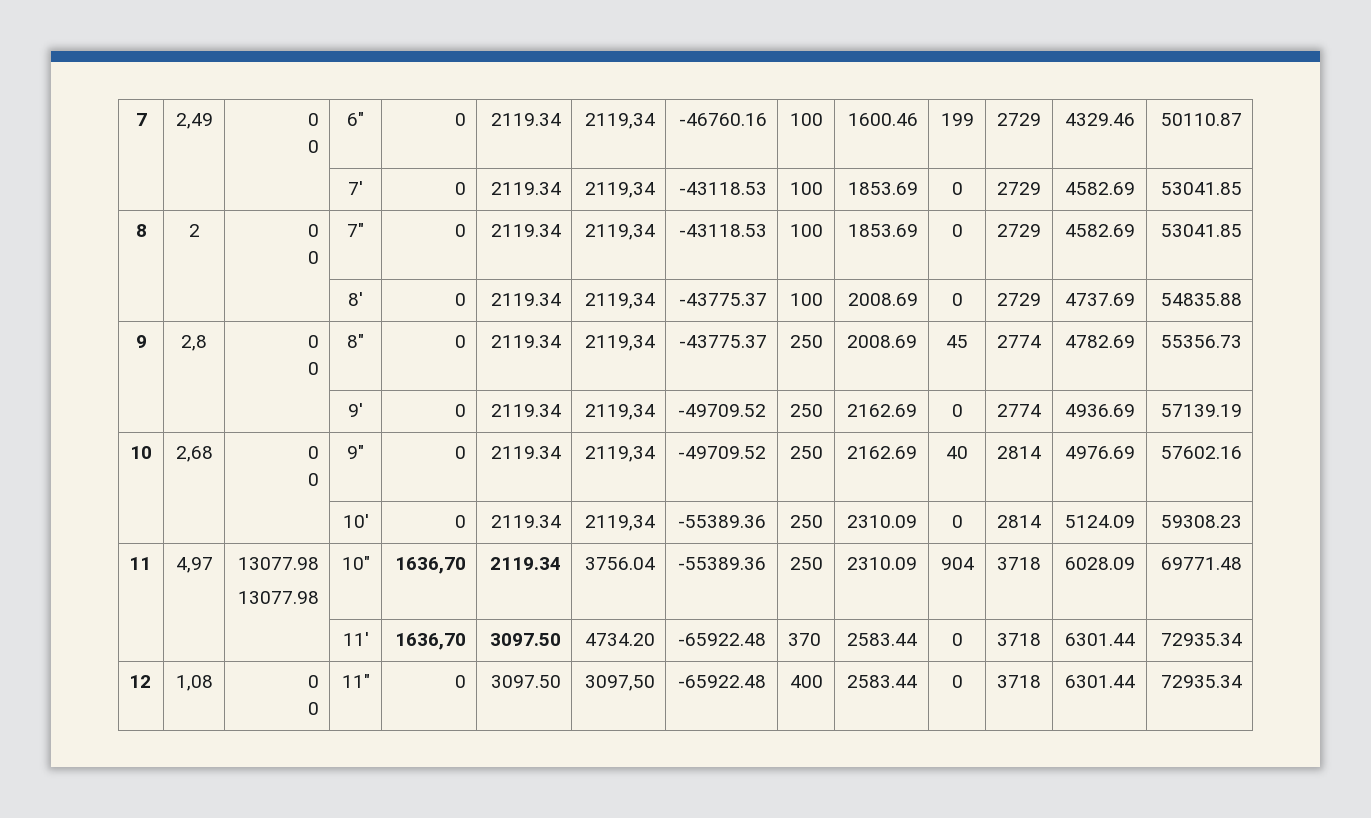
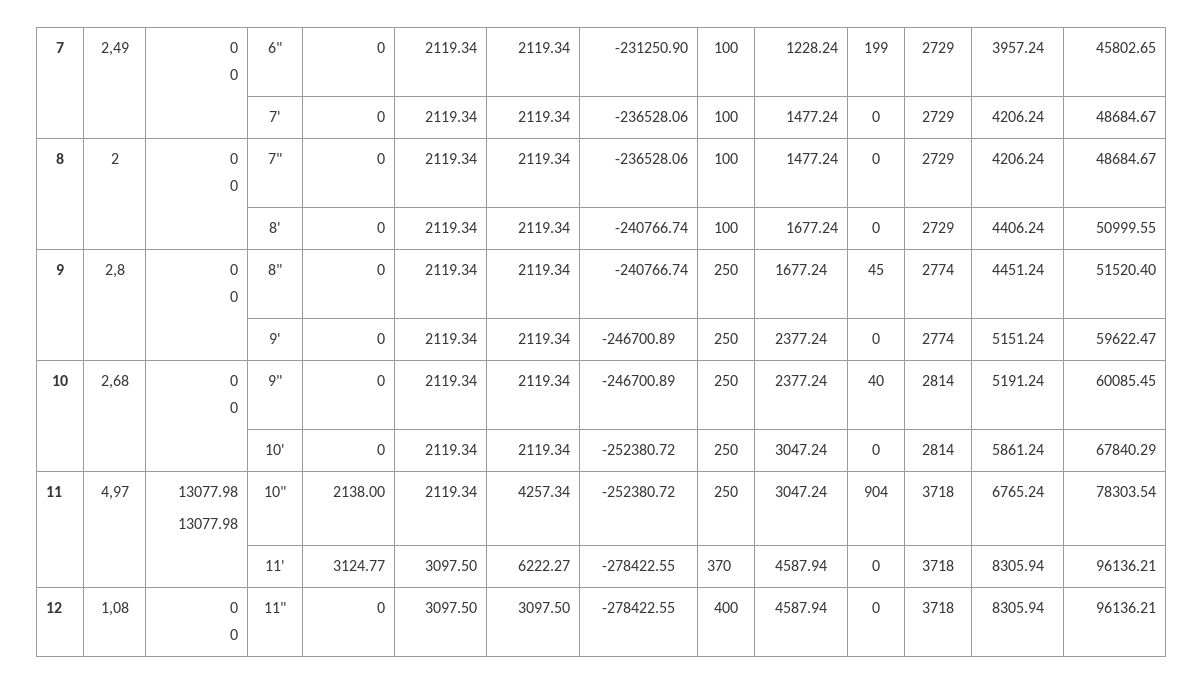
[584,113,655,129] [678,113,767,126] [789,113,823,126] [847,113,918,126] 2119,34 | -46760.16 | 100 | 1600.46 -> [517,42,570,53] [614,42,688,53] [714,42,738,53] [785,42,838,53] 2119.34 | -231250.90 | 100 | 1228.24
[1064,113,1135,126] [1160,113,1242,126] 4329.46 | 50110.87 -> [991,42,1044,53] [1095,42,1156,53] 3957.24 | 45802.65
[584,182,655,198] [678,182,767,195] [789,182,823,195] [847,182,918,195] [951,182,963,195] [997,182,1041,195] [1064,182,1135,195] [1160,182,1242,195] 2119,34 | -43118.53 | 100 | 1853.69 | 0 | 2729 | 4582.69 | 53041.85 -> [517,111,570,122] [614,111,688,122] [714,111,738,122] [785,111,838,122] [872,111,880,122] [922,111,954,122] [991,111,1044,122] [1095,111,1156,122] 2119.34 | -236528.06 | 100 | 1477.24 | 0 | 2729 | 4206.24 | 48684.67
[584,224,655,240] [678,224,767,237] [789,224,823,237] [847,224,918,237] [951,224,963,237] [997,224,1041,237] [1064,224,1135,237] [1160,224,1242,237] 2119,34 | -43118.53 | 100 | 1853.69 | 0 | 2729 | 4582.69 | 53041.85 -> [517,153,570,164] [614,153,688,164] [714,153,738,164] [785,153,838,164] [872,153,880,164] [922,153,954,164] [991,153,1044,164] [1095,153,1156,164] 2119.34 | -236528.06 | 100 | 1477.24 | 0 | 2729 | 4206.24 | 48684.67
[584,293,655,309] [678,293,767,306] [789,293,823,306] [847,293,918,306] [951,293,963,306] [997,293,1041,306] [1064,293,1135,306] [1160,293,1242,306] 2119,34 | -43775.37 | 100 | 2008.69 | 0 | 2729 | 4737.69 | 54835.88 -> [517,222,570,233] [614,222,688,233] [714,222,738,233] [785,222,838,233] [872,222,880,233] [922,222,954,233] [991,222,1044,233] [1095,222,1156,233] 2119.34 | -240766.74 | 100 | 1677.24 | 0 | 2729 | 4406.24 | 50999.55
[584,335,655,351] [678,335,767,348] [789,335,823,348] [846,335,917,348] 2119,34 | -43775.37 | 250 | 2008.69 -> [517,264,570,275] [614,264,688,275] [714,264,738,275] [775,264,827,275] 2119.34 | -240766.74 | 250 | 1677.24
[1064,335,1135,348] [1160,335,1242,348] 4782.69 | 55356.73 -> [991,264,1044,275] [1095,264,1156,275] 4451.24 | 51520.40
[584,404,655,420] [677,404,766,417] [789,404,823,417] [846,404,917,417] 2119,34 | -49709.52 | 250 | 2162.69 -> [517,333,570,344] [602,333,675,344] [714,333,738,344] [775,333,827,344] 2119.34 | -246700.89 | 250 | 2377.24
[1064,404,1135,417] [1160,404,1242,417] 4936.69 | 57139.19 -> [991,333,1044,344] [1095,333,1156,344] 5151.24 | 59622.47
[584,446,655,462] [677,446,766,459] [789,446,823,459] [846,446,917,459] 2119,34 | -49709.52 | 250 | 2162.69 -> [517,375,570,386] [602,375,675,386] [714,375,738,386] [775,375,827,386] 2119.34 | -246700.89 | 250 | 2377.24
[1064,446,1135,459] [1160,446,1242,459] 4976.69 | 57602.16 -> [991,375,1044,386] [1095,375,1156,386] 5191.24 | 60085.45
[584,515,655,531] [677,515,766,528] [789,515,823,528] [846,515,917,528] 2119,34 | -55389.36 | 250 | 2310.09 -> [517,444,570,455] [602,444,675,455] [714,444,738,455] [775,444,827,455] 2119.34 | -252380.72 | 250 | 3047.24
[1064,515,1135,528] [1160,515,1242,528] 5124.09 | 59308.23 -> [991,444,1044,455] [1095,444,1156,455] 5861.24 | 67840.29
[394,557,466,574] [489,557,561,570] [584,557,655,570] [677,557,766,570] [789,557,823,570] [846,557,917,570] 1636,70 | 2119.34 | 3756.04 | -55389.36 | 250 | 2310.09 -> [332,486,385,497] [424,486,477,497] [517,486,570,497] [602,486,675,497] [714,486,738,497] [775,486,827,497] 2138.00 | 2119.34 | 4257.34 | -252380.72 | 250 | 3047.24
[1064,557,1135,570] [1160,557,1242,570] 6028.09 | 69771.48 -> [991,486,1044,497] [1095,486,1156,497] 6765.24 | 78303.54
[394,633,466,650] [489,633,561,646] [584,633,655,646] [677,633,766,646] 1636,70 | 3097.50 | 4734.20 | -65922.48 -> [332,560,385,571] [424,560,477,571] [517,560,570,571] [602,560,675,571] 3124.77 | 3097.50 | 6222.27 | -278422.55
[846,633,917,646] [951,633,963,646] [997,633,1041,646] [1064,633,1135,646] [1160,633,1242,646] 2583.44 | 0 | 3718 | 6301.44 | 72935.34 -> [775,560,827,571] [872,560,880,571] [922,560,954,571] [991,560,1044,571] [1095,560,1156,571] 4587.94 | 0 | 3718 | 8305.94 | 96136.21
[584,675,655,691] [677,675,766,688] 3097,50 | -65922.48 -> [517,602,570,613] [602,602,675,613] 3097.50 | -278422.55
[846,675,917,688] [951,675,963,688] [997,675,1041,688] [1064,675,1135,688] [1160,675,1242,688] 2583.44 | 0 | 3718 | 6301.44 | 72935.34 -> [775,602,827,613] [872,602,880,613] [922,602,954,613] [991,602,1044,613] [1095,602,1156,613] 4587.94 | 0 | 3718 | 8305.94 | 96136.21

